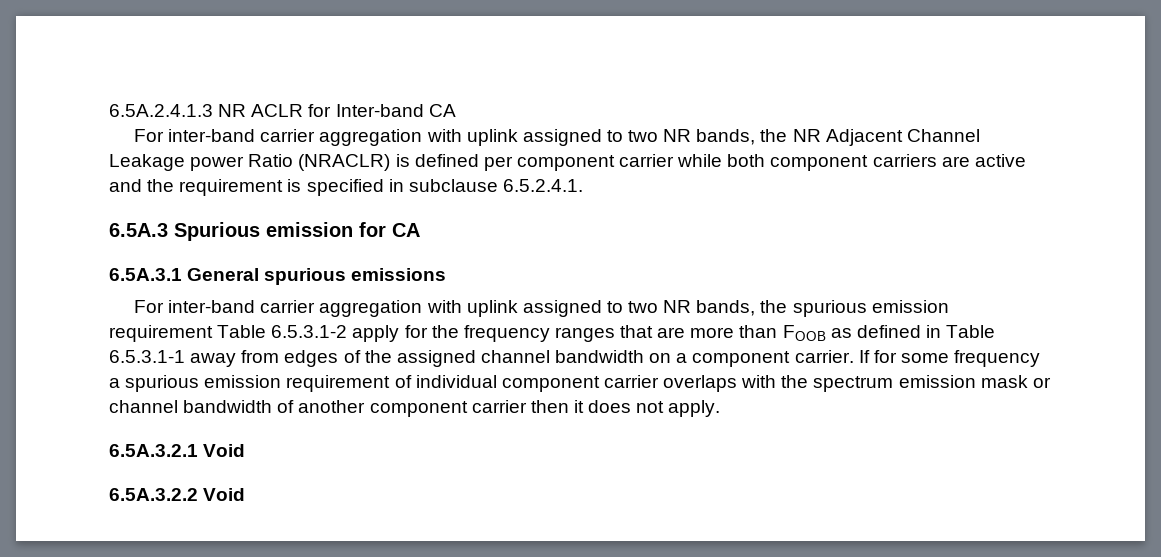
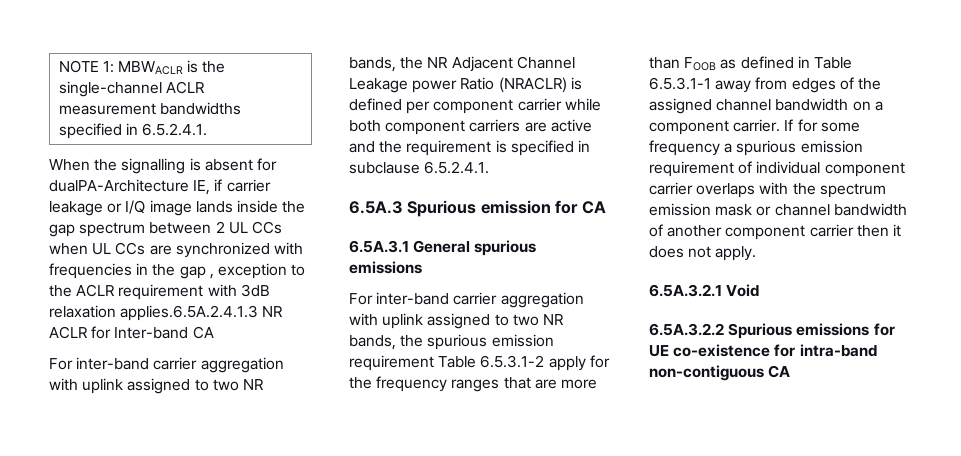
[109,104,213,117] 6.5A.2.4.1.3 -> [58,60,226,75] [58,81,205,97] [58,102,241,115] [58,123,208,139] [49,158,277,174] [49,179,271,195] [49,200,306,216] [49,221,282,237] [49,242,303,258] [49,263,306,279] [49,284,270,300] [49,305,259,321] NOTE 1: MBWACLR is the single-channel ACLR measurement bandwidths specified in 6.5.2.4.1. // When the signalling is absent for dualPA-Architecture IE, if carrier leakage or I/Q image lands inside the gap spectrum between 2 UL CCs when UL CCs are synchronized with frequencies in the gap , exception to the ACLR requirement with 3dB relaxation applies.6.5A.2.4.1.3
[203,488,246,501] Void -> [728,323,895,339] [649,344,877,357] [649,365,791,381] Spurious emissions for UE co-existence for intra-band non-contiguous CA

